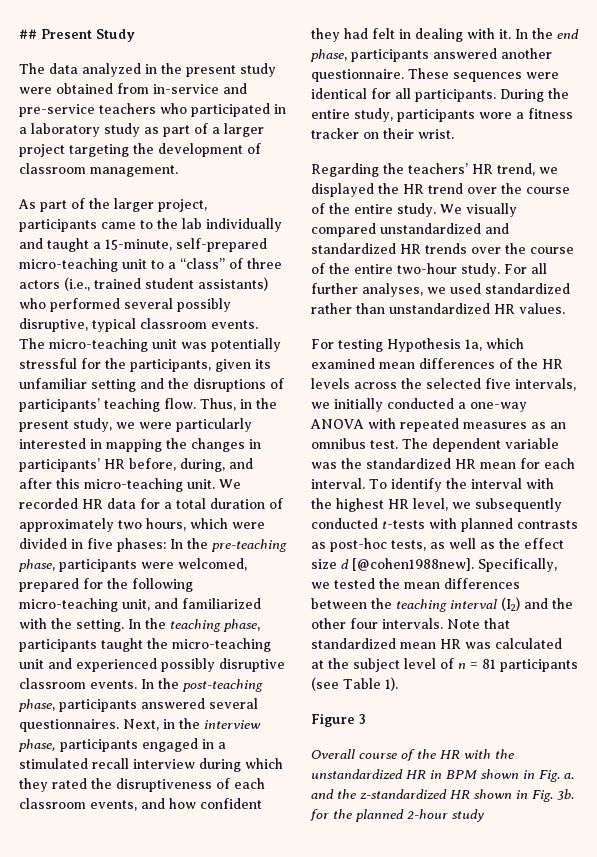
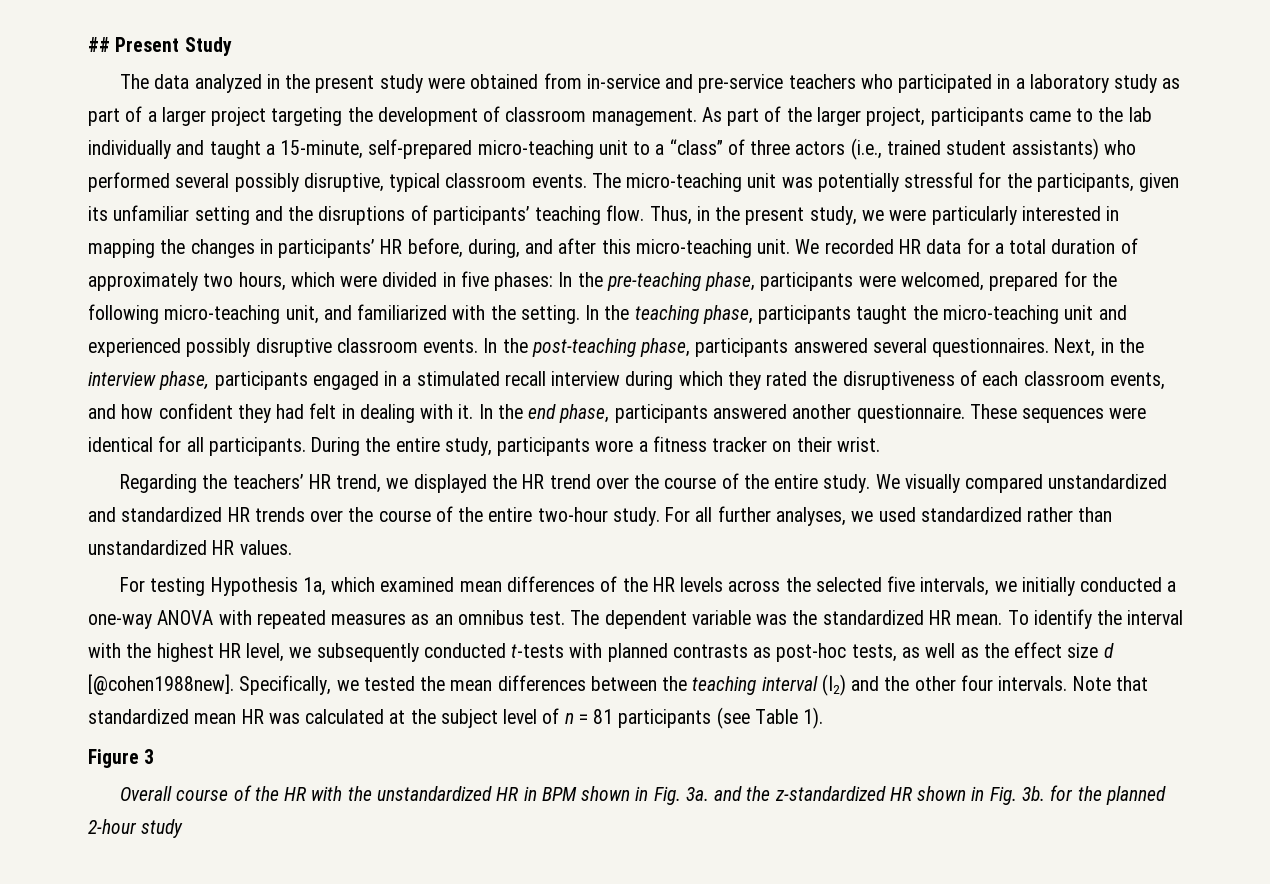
(178, 171) // -> (697, 117) none
[480,458,575,469] [311,478,365,489] mean for each interval. -> [956,614,1003,625] mean.
[564,773,574,779] a. -> [685,787,709,801] 3a.

